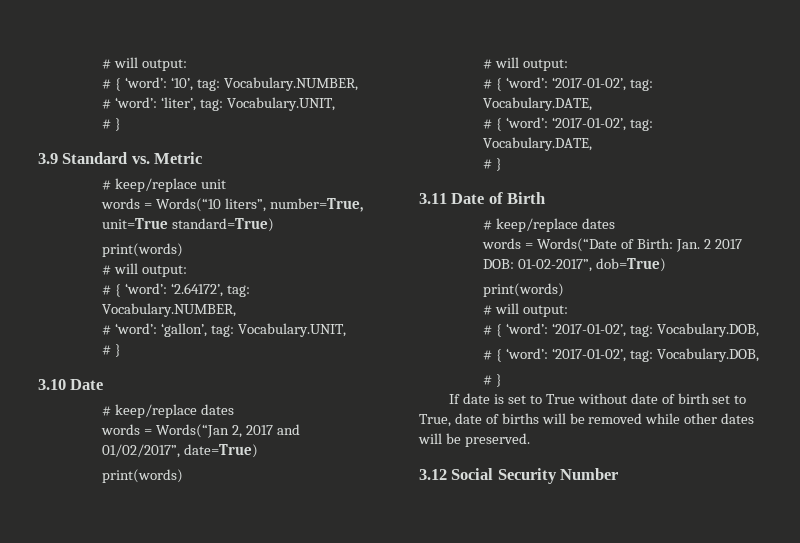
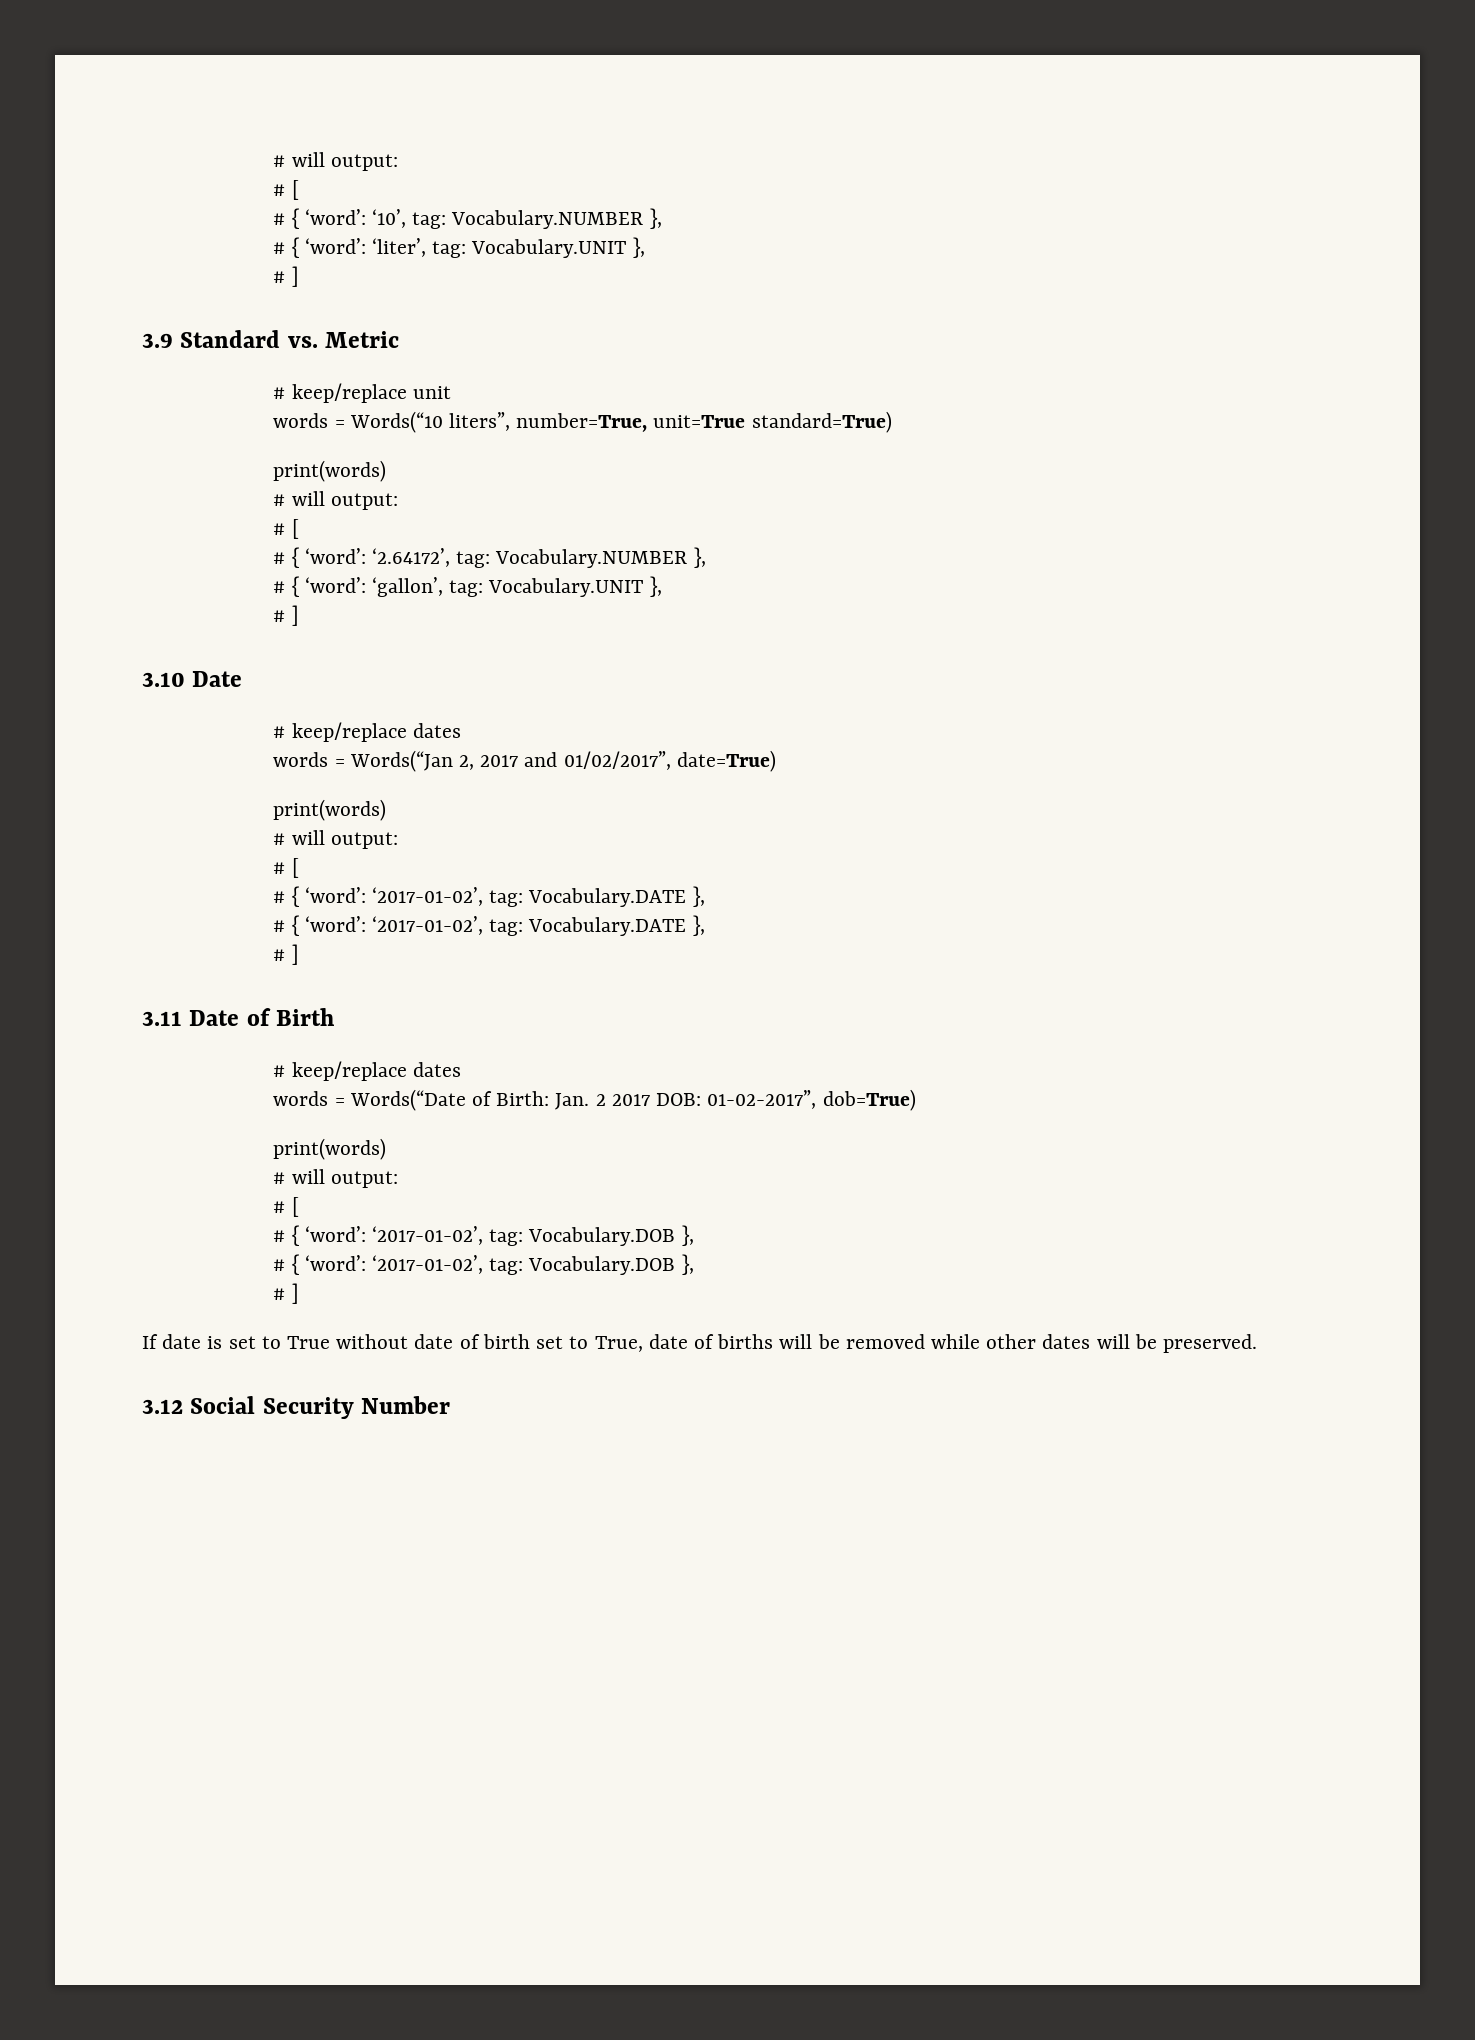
[102,57,188,71] # will output: -> [273,152,398,171] [273,180,299,200] # will output: // # [
[223,77,358,91] [102,99,112,109] Vocabulary.NUMBER, // # -> [451,208,662,229] [273,237,300,258] Vocabulary.NUMBER }, // # {
[227,97,336,111] [102,118,122,131] Vocabulary.UNIT, // # } -> [471,237,645,258] [273,266,299,287] Vocabulary.UNIT }, // # ]
(188, 271) none -> [273,519,299,539] // # [
[102,303,237,317] [102,325,112,335] Vocabulary.NUMBER, // # -> [495,547,706,568] [273,576,300,597] Vocabulary.NUMBER }, // # {
[238,323,347,337] [102,344,122,357] Vocabulary.UNIT, // # } -> [488,576,662,597] [273,605,299,626] Vocabulary.UNIT }, // # ]
[496,77,654,91] [483,97,593,111] [483,117,654,131] [483,137,593,151] [483,158,503,171] { ‘word’: ‘2017-01-02’, tag: Vocabulary.DATE, // # { ‘word’: ‘2017-01-02’, tag: Vocabulary.DATE, // # } -> [291,858,299,878] [273,886,705,907] [273,915,705,936] [273,944,299,965] [ // # { ‘word’: ‘2017-01-02’, tag: Vocabulary.DATE }, // # { ‘word’: ‘2017-01-02’, tag: Vocabulary.DATE }, // # ]
[496,323,759,337] [483,348,759,362] [483,374,503,387] { ‘word’: ‘2017-01-02’, tag: Vocabulary.DOB, // # { ‘word’: ‘2017-01-02’, tag: Vocabulary.DOB, // # } -> [291,1197,299,1217] [273,1225,694,1246] [273,1254,694,1275] [273,1283,299,1304] [ // # { ‘word’: ‘2017-01-02’, tag: Vocabulary.DOB }, // # { ‘word’: ‘2017-01-02’, tag: Vocabulary.DOB }, // # ]

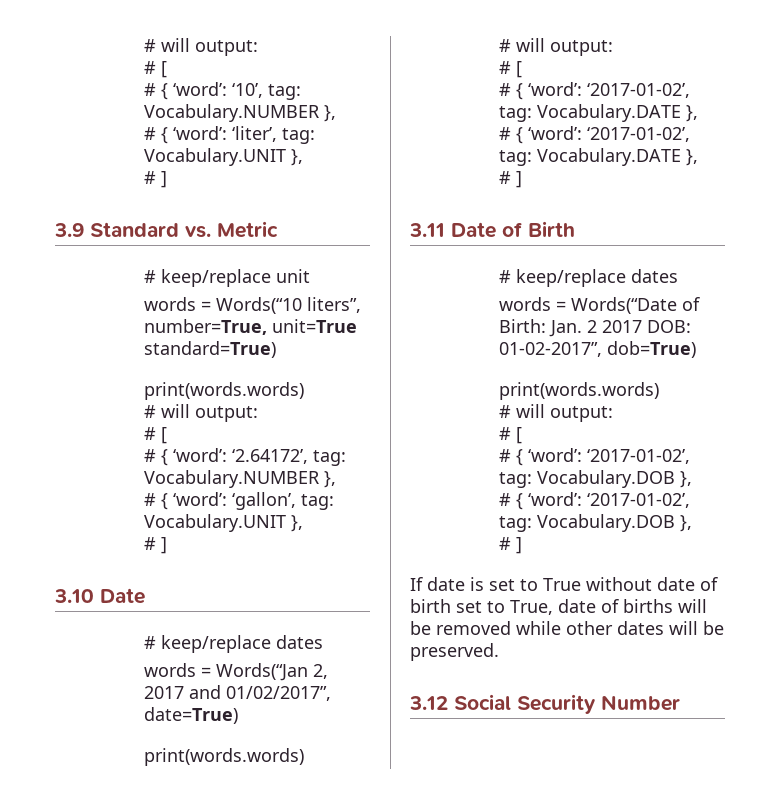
[273,460,387,482] print(words) -> [143,382,304,400] print(words.words)
[273,799,387,821] print(words) -> [143,748,304,766] print(words.words)
[273,1138,387,1160] print(words) -> [498,382,659,400] print(words.words)

